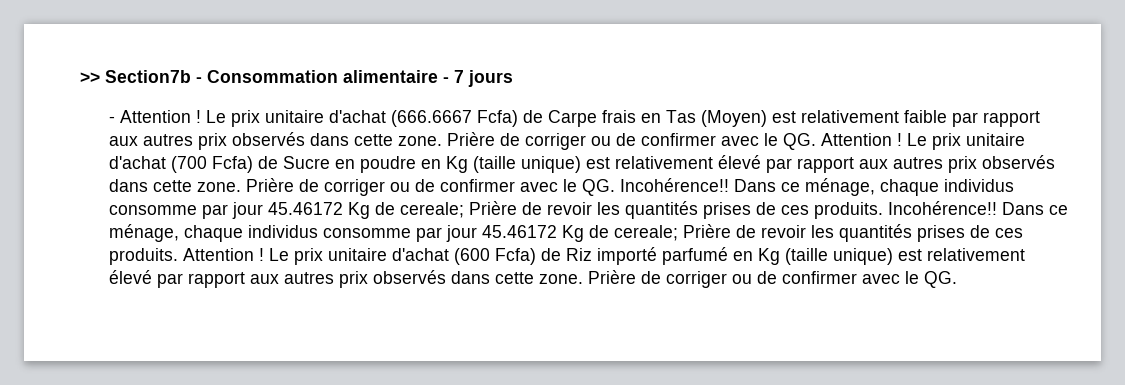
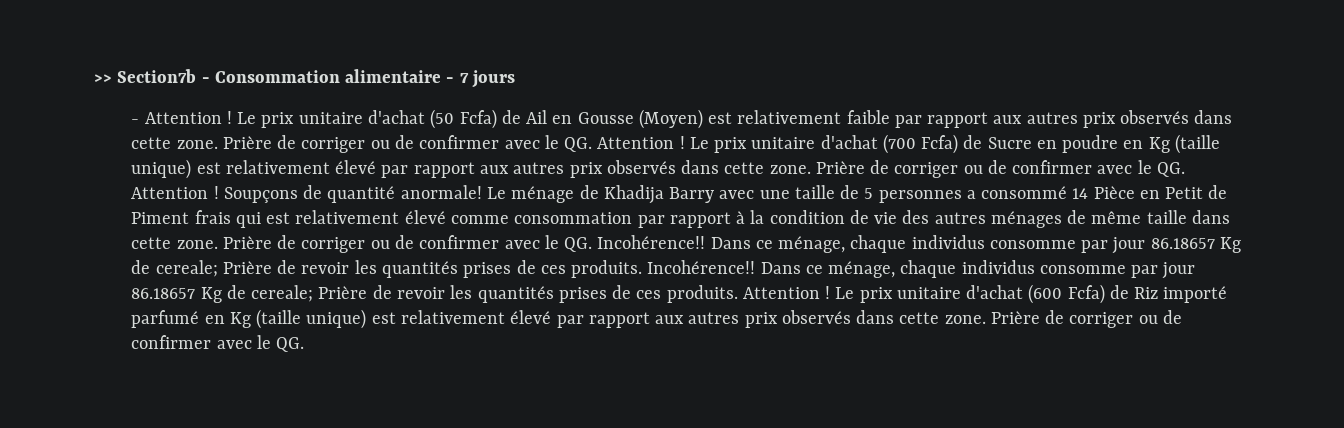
[390,110,696,127] (666.6667 Fcfa) de Carpe frais en Tas -> [430,109,634,129] (50 Fcfa) de Ail en Gousse
[619,178,1014,196] [108,202,343,219] Incohérence!! Dans ce ménage, chaque individus consomme par jour 45.46172 -> [131,185,1228,204] [131,210,1230,228] [131,235,1215,254] Attention ! Soupçons de quantité anormale! Le ménage de Khadija Barry avec une taille de 5 personnes a consommé 14 Pièce en Petit de Piment frais qui est relativement élevé comme consommation par rapport à la condition de vie des autres ménages de même taille dans cette zone. Prière de corriger ou de confirmer avec le QG. Incohérence!! Dans ce ménage, chaque individus consomme par jour 86.18657
[481,225,557,238] 45.46172 -> [131,288,196,299] 86.18657

